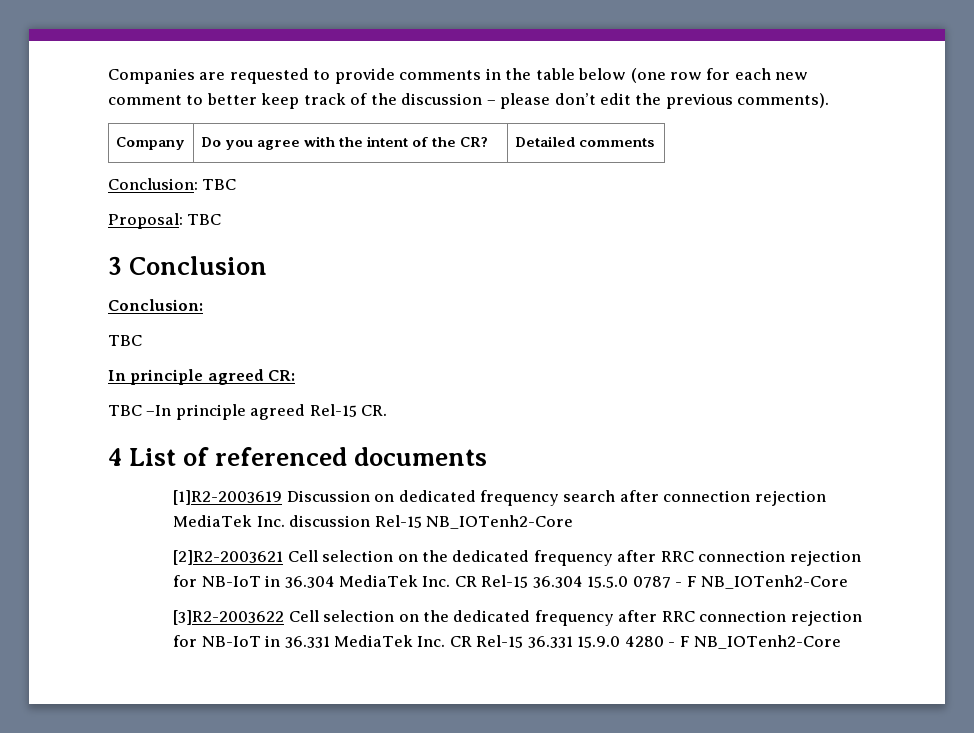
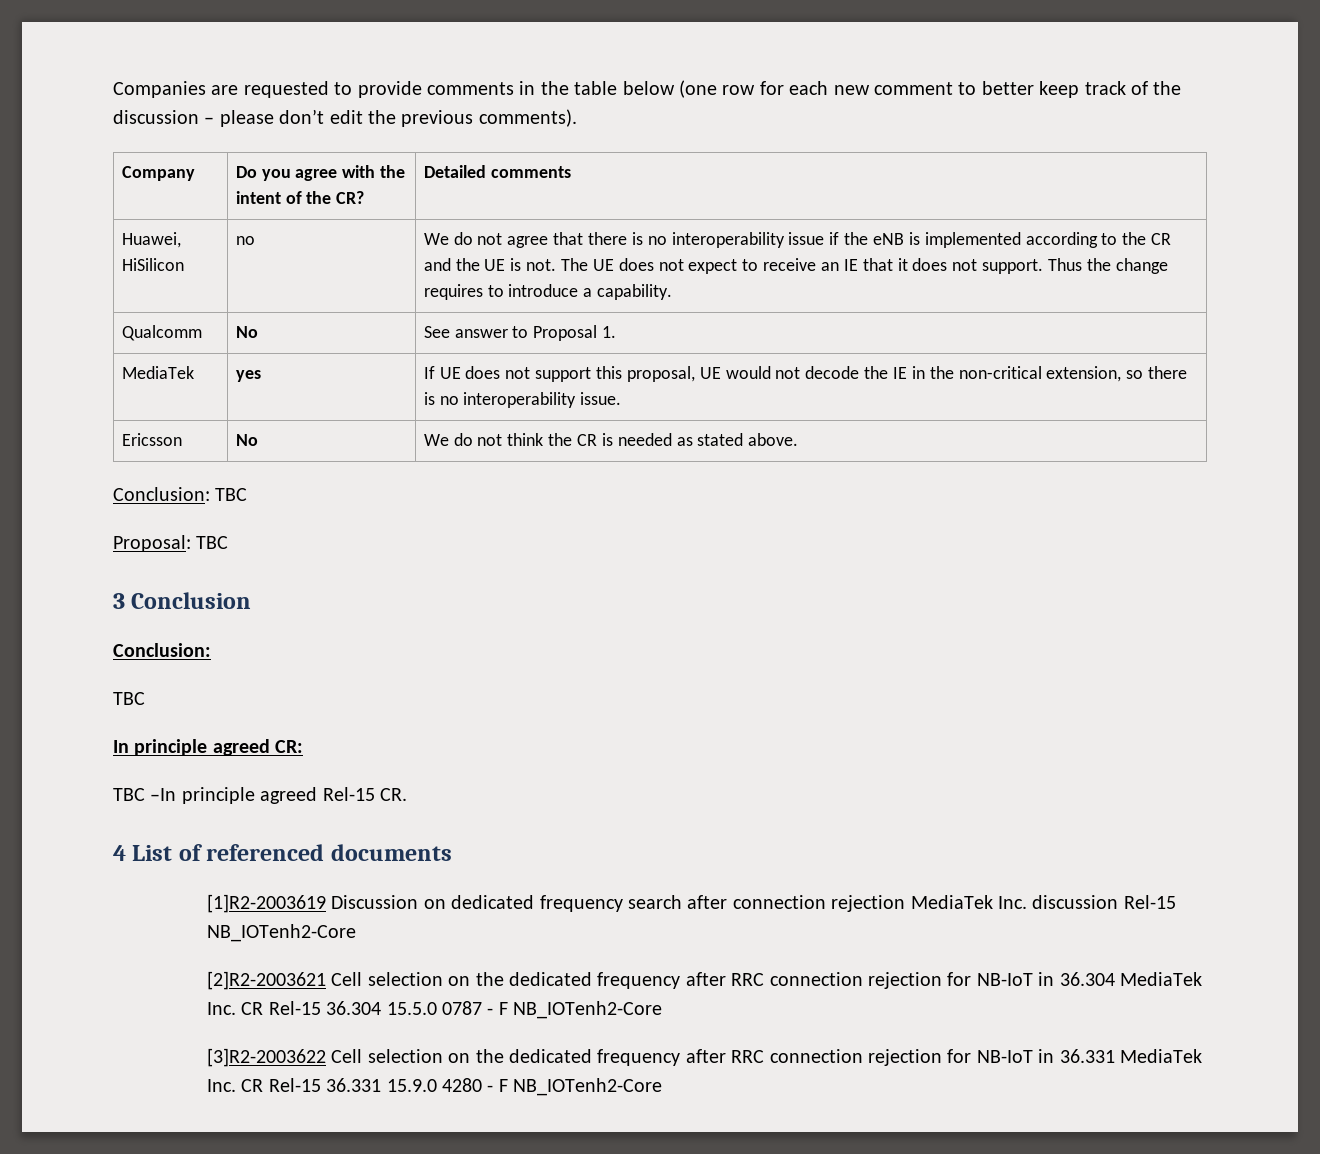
(654, 142) none -> [121,232,181,248] [121,258,184,271] [235,236,255,245] [423,232,1172,248] [423,258,1168,274] [423,284,673,300] [121,325,202,341] [235,326,258,338] [423,325,617,341] [121,366,194,379] [235,370,261,382] [423,366,1188,382] [423,392,622,408] [121,433,182,446] [235,434,258,446] [423,433,799,446] // Huawei, HiSilicon | no | We do not agree that there is no interoperability issue if the eNB is implemented according to the CR and the UE is not. The UE does not expect to receive an IE that it does not support. Thus the change requires to introduce a capability. // Qualcomm | No | See answer to Proposal 1. // MediaTek | yes | If UE does not support this proposal, UE would not decode the IE in the non-critical extension, so there is no interoperability issue. // Ericsson | No | We do not think the CR is needed as stated above.

